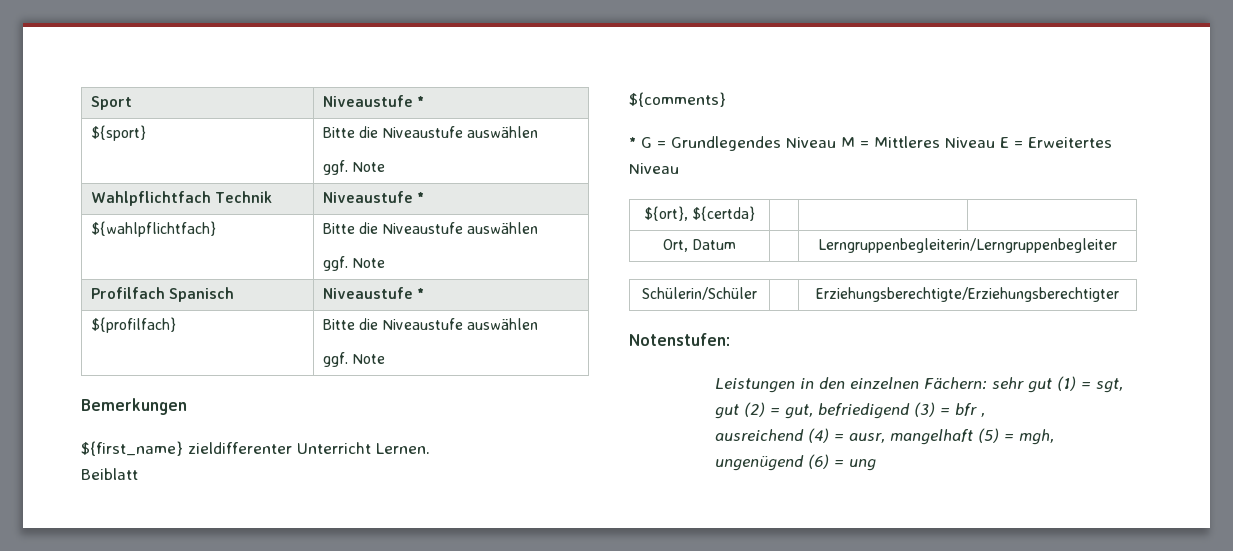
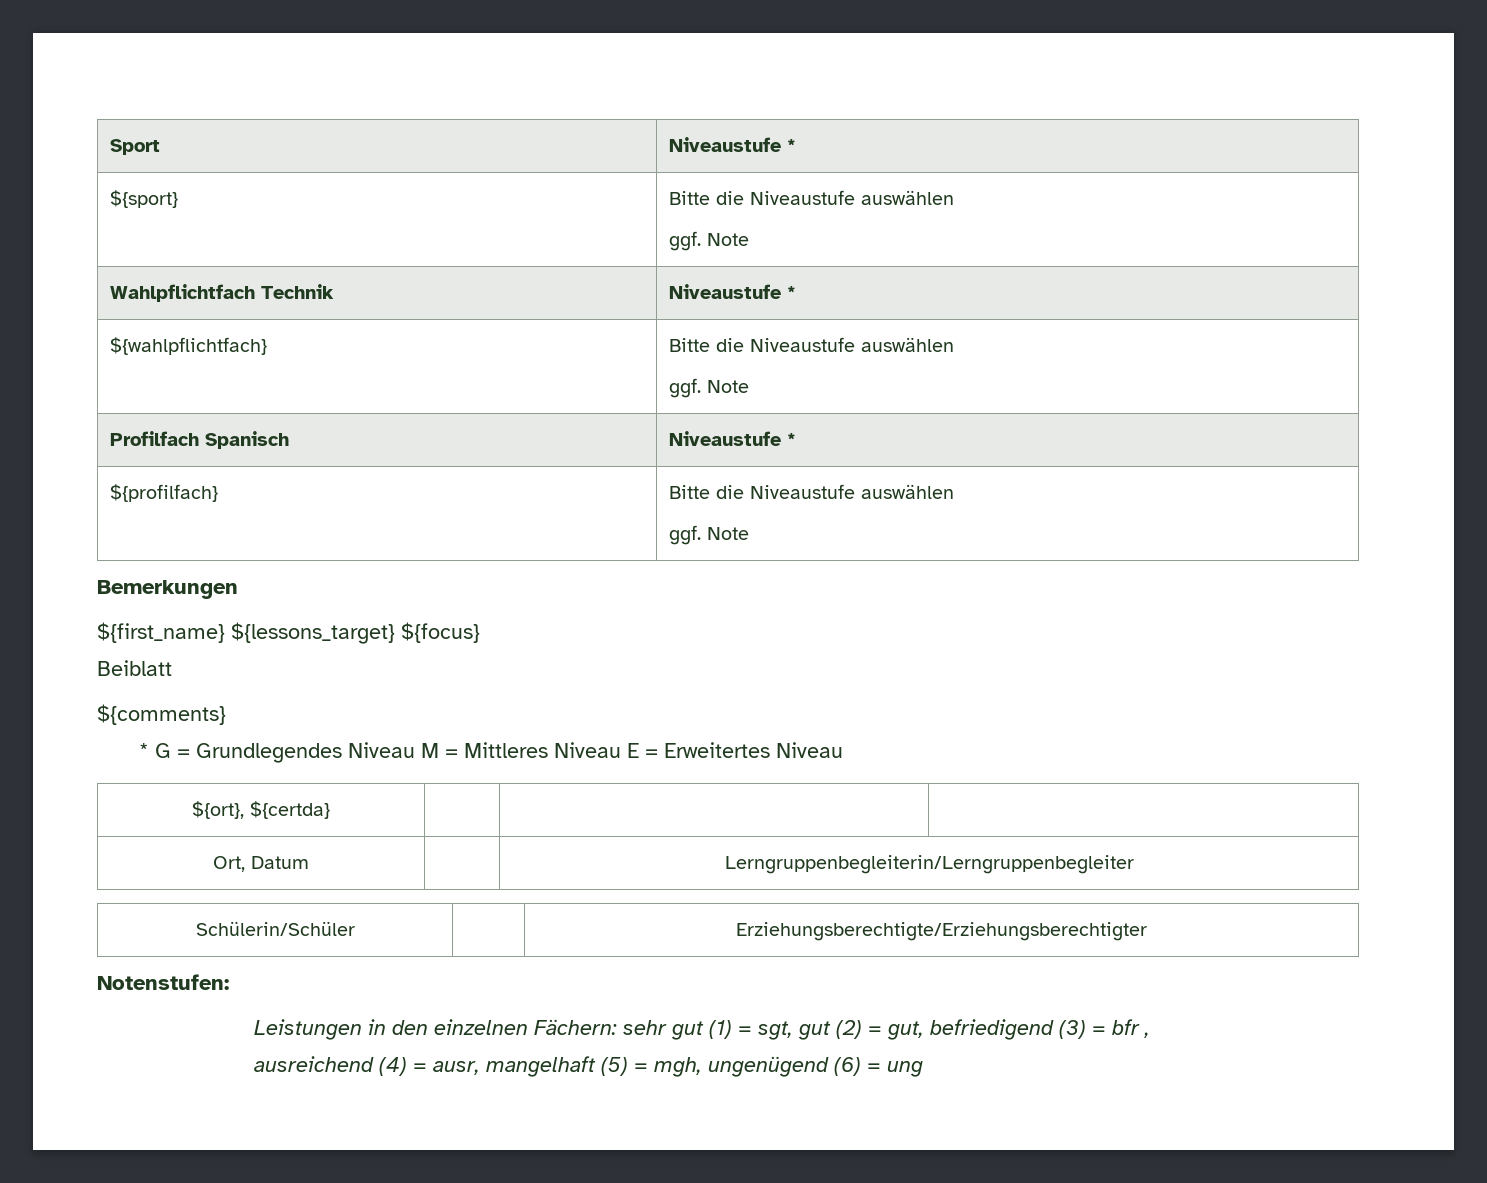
[188,442,430,454] zieldifferenter Unterricht Lernen. -> [231,622,480,644] ${lessons_target} ${focus}

